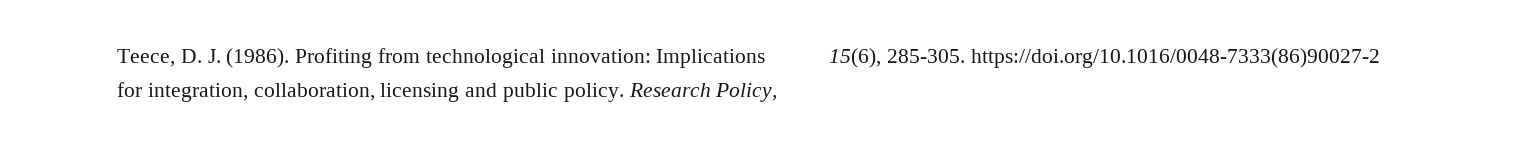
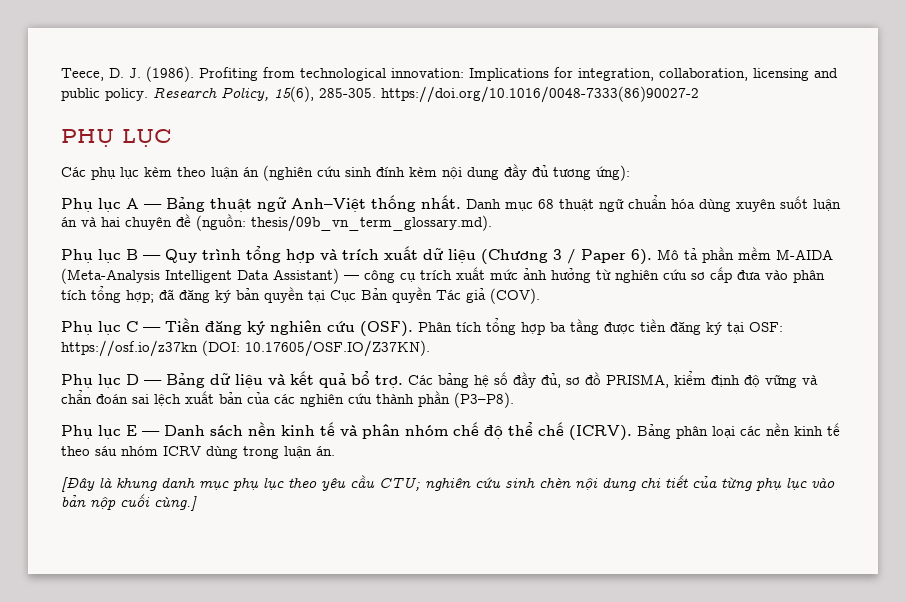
(1380, 58) none -> [61,129,171,147] [61,164,630,181] [61,195,841,212] [61,214,492,232] [61,246,833,265] [61,267,825,284] [61,286,540,304] [61,318,783,337] [61,340,430,357] [61,371,818,388] [61,390,514,408] [61,422,840,441] [61,446,335,459] [61,475,835,492] [61,494,197,511] // PHỤ LỤC // Các phụ lục kèm theo luận án (nghiên cứu sinh đính kèm nội dung đầy đủ tương ứng): // Phụ lục A — Bảng thuật ngữ Anh–Việt thống nhất. Danh mục 68 thuật ngữ chuẩn hóa dùng xuyên suốt luận án và hai chuyên đề (nguồn: thesis/09b_vn_term_glossary.md). // Phụ lục B — Quy trình tổng hợp và trích xuất dữ liệu (Chương 3 / Paper 6). Mô tả phần mềm M-AIDA (Meta-Analysis Intelligent Data Assistant) — công cụ trích xuất mức ảnh hưởng từ nghiên cứu sơ cấp đưa vào phân tích tổng hợp; đã đăng ký bản quyền tại Cục Bản quyền Tác giả (COV). // Phụ lục C — Tiền đăng ký nghiên cứu (OSF). Phân tích tổng hợp ba tầng được tiền đăng ký tại OSF: https://osf.io/z37kn (DOI: 10.17605/OSF.IO/Z37KN). // Phụ lục D — Bảng dữ liệu và kết quả bổ trợ. Các bảng hệ số đầy đủ, sơ đồ PRISMA, kiểm định độ vững và chẩn đoán sai lệch xuất bản của các nghiên cứu thành phần (P3–P8). // Phụ lục E — Danh sách nền kinh tế và phân nhóm chế độ thể chế (ICRV). Bảng phân loại các nền kinh tế theo sáu nhóm ICRV dùng trong luận án. // [Đây là khung danh mục phụ lục theo yêu cầu CTU; nghiên cứu sinh chèn nội dung chi tiết của từng phụ lục vào bản nộp cuối cùng.]

